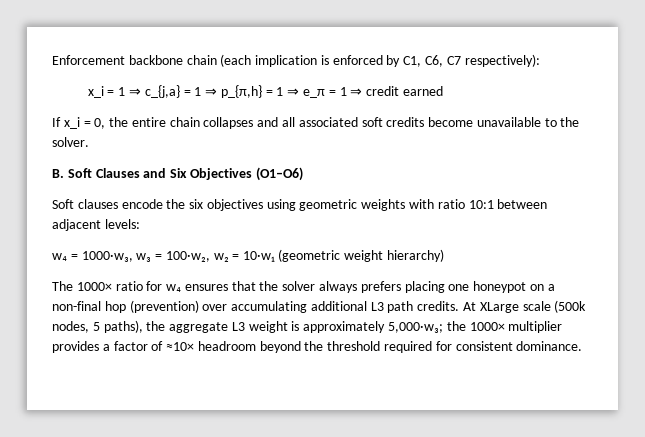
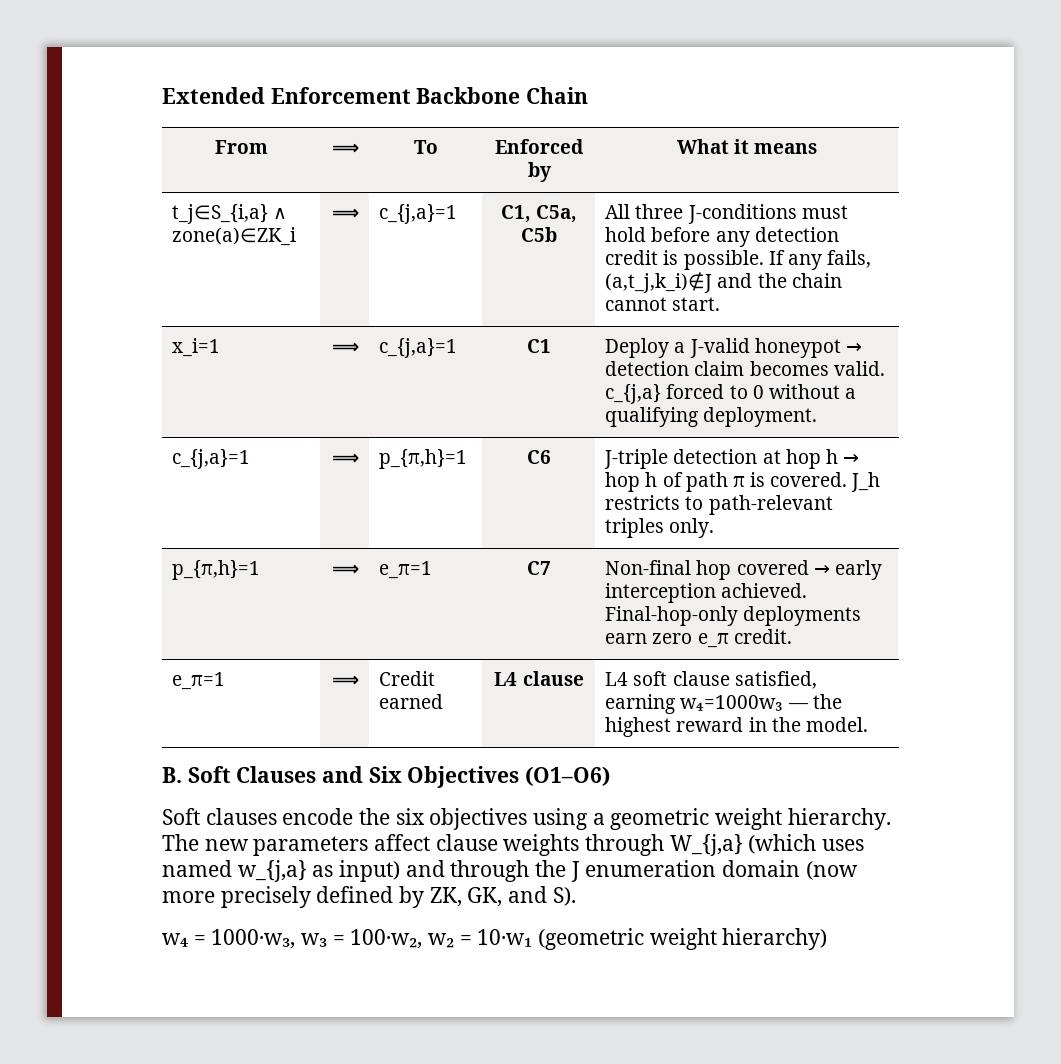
[52,54,540,67] [87,85,443,98] [52,117,580,129] [52,137,89,147] Enforcement backbone chain (each implication is enforced by C1, C6, C7 respectively): // x_i = 1 ⇒ c_{j,a} = 1 ⇒ p_{π,h} = 1 ⇒ e_π = 1 ⇒ credit earned // If x_i = 0, the entire chain collapses and all associated soft credits become unavailable to the solver. -> [162,87,589,104] [215,140,268,154] [331,143,359,154] [414,140,438,154] [495,139,584,154] [527,162,551,182] [676,139,818,154] [172,204,288,224] [172,227,297,246] [331,208,359,219] [379,204,458,224] [500,205,578,223] [521,227,557,242] [605,204,848,224] [605,227,839,247] [605,250,871,270] [605,272,842,293] [605,297,721,311] [172,338,221,357] [331,342,359,353] [379,338,458,358] [527,339,551,353] [605,338,862,358] [605,361,885,376] [605,384,856,404] [605,407,818,427] [172,449,251,469] [331,453,359,464] [379,449,468,469] [527,450,551,464] [604,449,859,469] [605,472,881,492] [605,495,833,515] [605,518,715,538] [172,560,261,580] [331,564,359,575] [379,561,433,579] [527,561,551,575] [605,560,882,580] [605,583,808,603] [605,606,862,626] [605,629,792,648] [172,672,226,690] [331,675,359,686] [379,671,436,686] [379,694,444,709] [494,671,584,686] [605,671,817,689] [605,694,842,714] [605,717,868,737] Extended Enforcement Backbone Chain // From | ⟹ | To | Enforced by | What it means // t_j∈S_{i,a} ∧ zone(a)∈ZK_i | ⟹ | c_{j,a}=1 | C1, C5a, C5b | All three J-conditions must hold before any detection credit is possible. If any fails, (a,t_j,k_i)∉J and the chain cannot start. // x_i=1 | ⟹ | c_{j,a}=1 | C1 | Deploy a J-valid honeypot → detection claim becomes valid. c_{j,a} forced to 0 without a qualifying deployment. // c_{j,a}=1 | ⟹ | p_{π,h}=1 | C6 | J-triple detection at hop h → hop h of path π is covered. J_h restricts to path-relevant triples only. // p_{π,h}=1 | ⟹ | e_π=1 | C7 | Non-final hop covered → early interception achieved. Final-hop-only deployments earn zero e_π credit. // e_π=1 | ⟹ | Credit earned | L4 clause | L4 soft clause satisfied, earning w₄=1000w₃ — the highest reward in the model.
[299,199,548,211] [52,219,140,231] geometric weights with ratio 10:1 between adjacent levels: -> [592,808,891,830] [162,834,865,856] [162,860,858,882] [162,886,576,908] a geometric weight hierarchy. The new parameters affect clause weights through W_{j,a} (which uses named w_{j,a} as input) and through the J enumeration domain (now more precisely defined by ZK, GK, and S).
[52,281,555,293] [52,300,587,313] [52,320,563,333] [52,341,583,353] // The 1000× ratio for w₄ ensures that the solver always prefers placing one honeypot on a non-final hop (prevention) over accumulating additional L3 path credits. At XLarge scale (500k nodes, 5 paths), the aggregate L3 weight is approximately 5,000·w₃; the 1000× multiplier provides a factor of ≈10× headroom beyond the threshold required for consistent dominance. -> (828, 939) none

